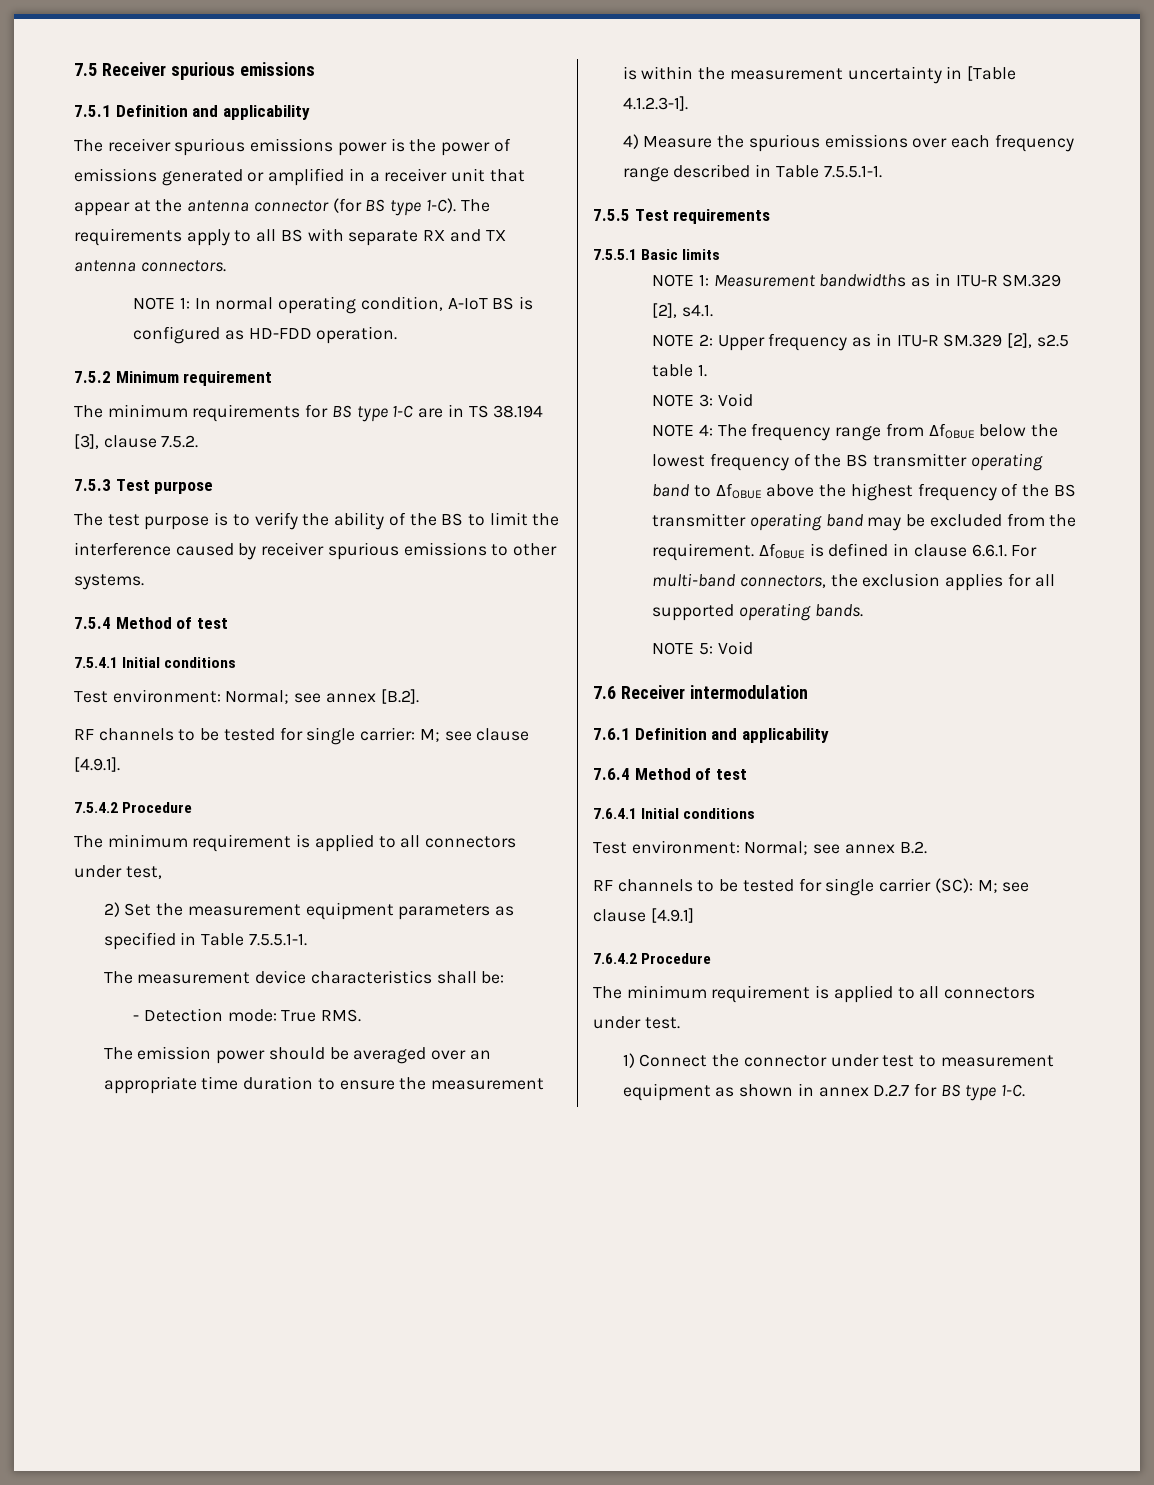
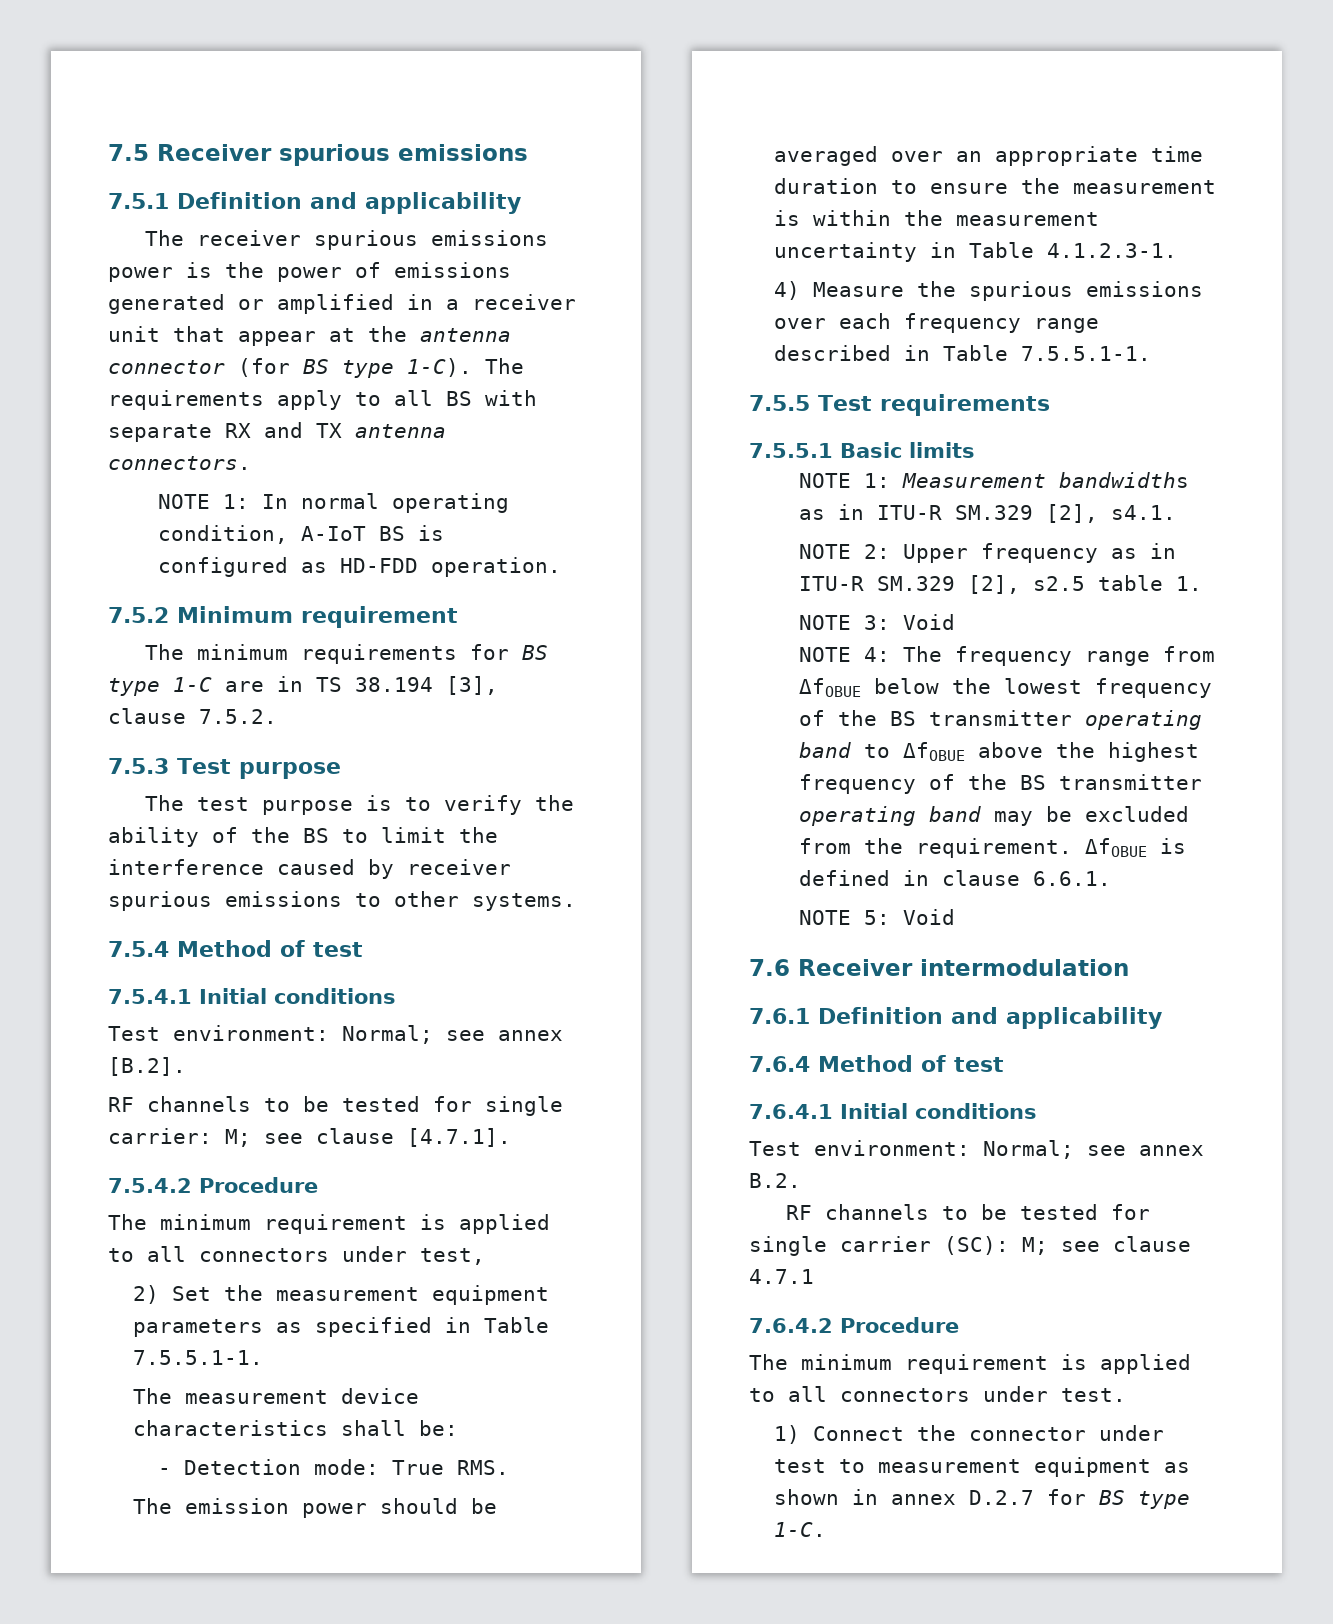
[74,757,120,772] [4.9.1]. -> [407,1128,511,1147] [4.7.1].
[966,66,1016,81] [622,96,688,111] [Table 4.1.2.3-1]. -> [969,242,1178,258] Table 4.1.2.3-1.
[1011,545,1038,557] [652,573,1055,591] [652,603,863,621] For multi-band connectors, the exclusion applies for all supported operating bands. -> (1112, 878) none
[650,908,694,923] [4.9.1] -> [749,1269,814,1284] 4.7.1

